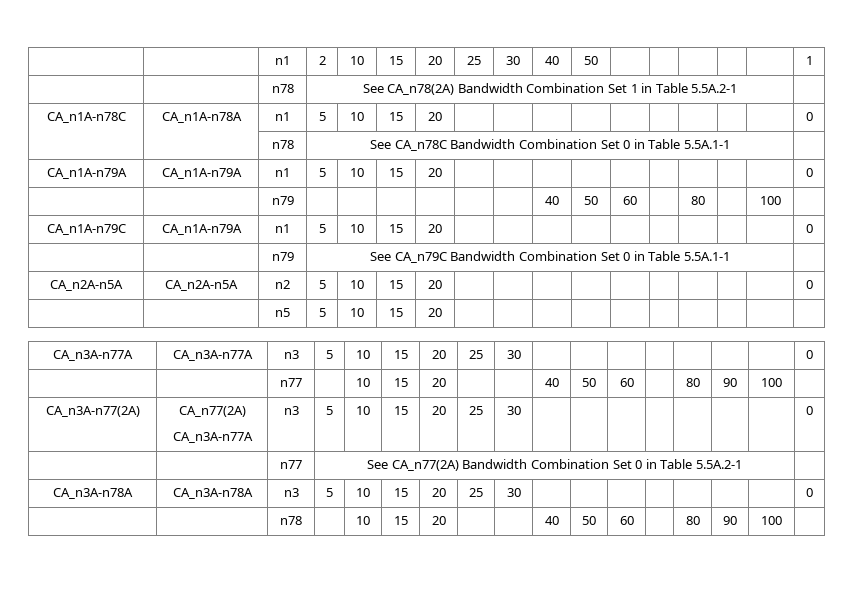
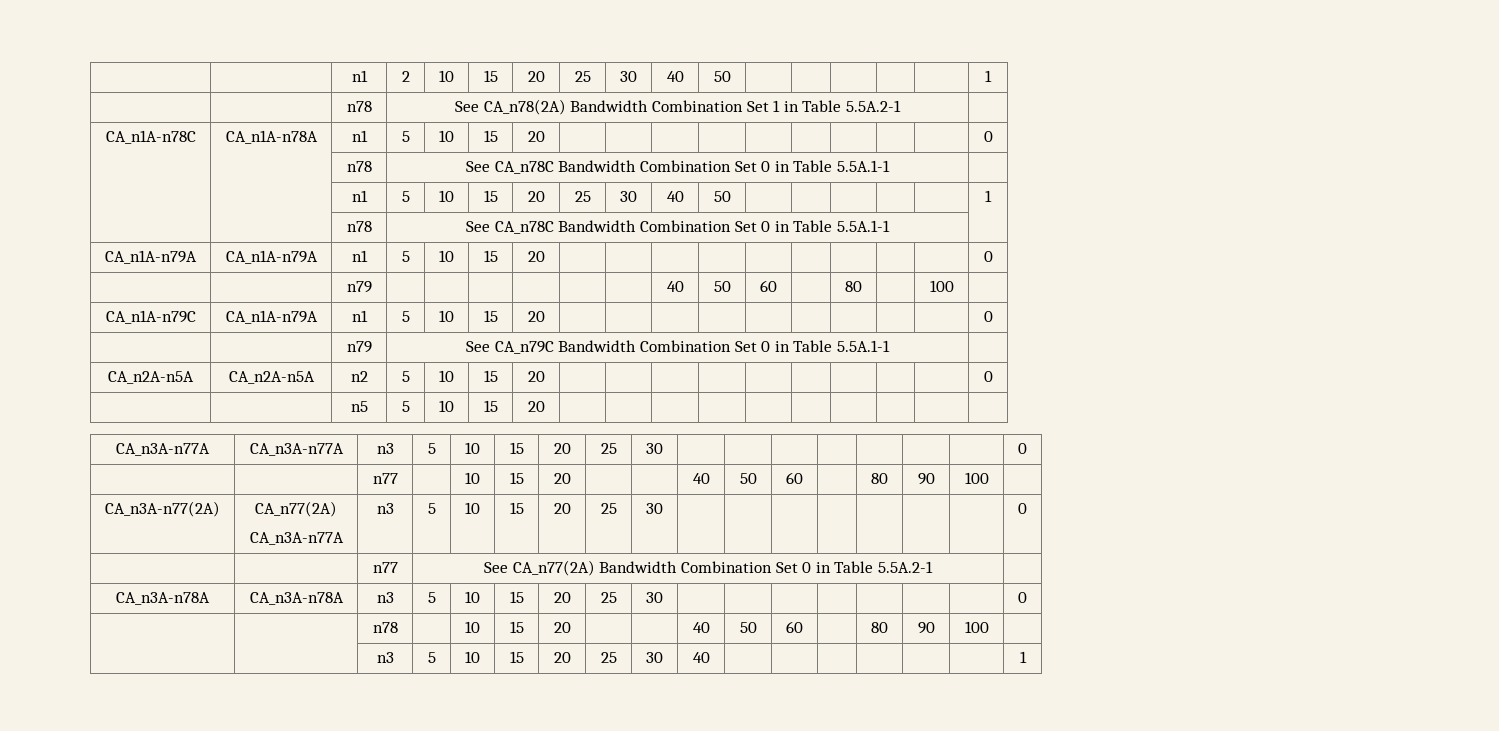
(730, 144) none -> [351,190,368,202] [401,191,410,202] [439,190,454,202] [483,190,498,202] [527,191,545,202] [574,191,591,202] [620,191,637,202] [666,191,684,202] [713,191,731,202] [985,190,992,202] [346,221,372,232] [466,220,890,234] // | | n1 | 5 | 10 | 15 | 20 | 25 | 30 | 40 | 50 | | | | | | 1 // | | n78 | See CA_n78C Bandwidth Combination Set 0 in Table 5.5A.1-1 |
(782, 520) none -> [376,652,394,663] [427,652,436,663] [465,651,480,663] [509,651,524,663] [553,652,571,663] [600,652,617,663] [646,652,663,663] [692,652,710,663] [1019,651,1027,663] // | | n3 | 5 | 10 | 15 | 20 | 25 | 30 | 40 | | | | | | | 1

